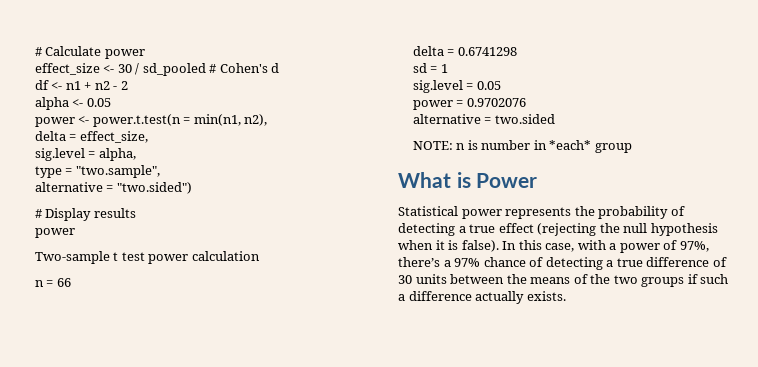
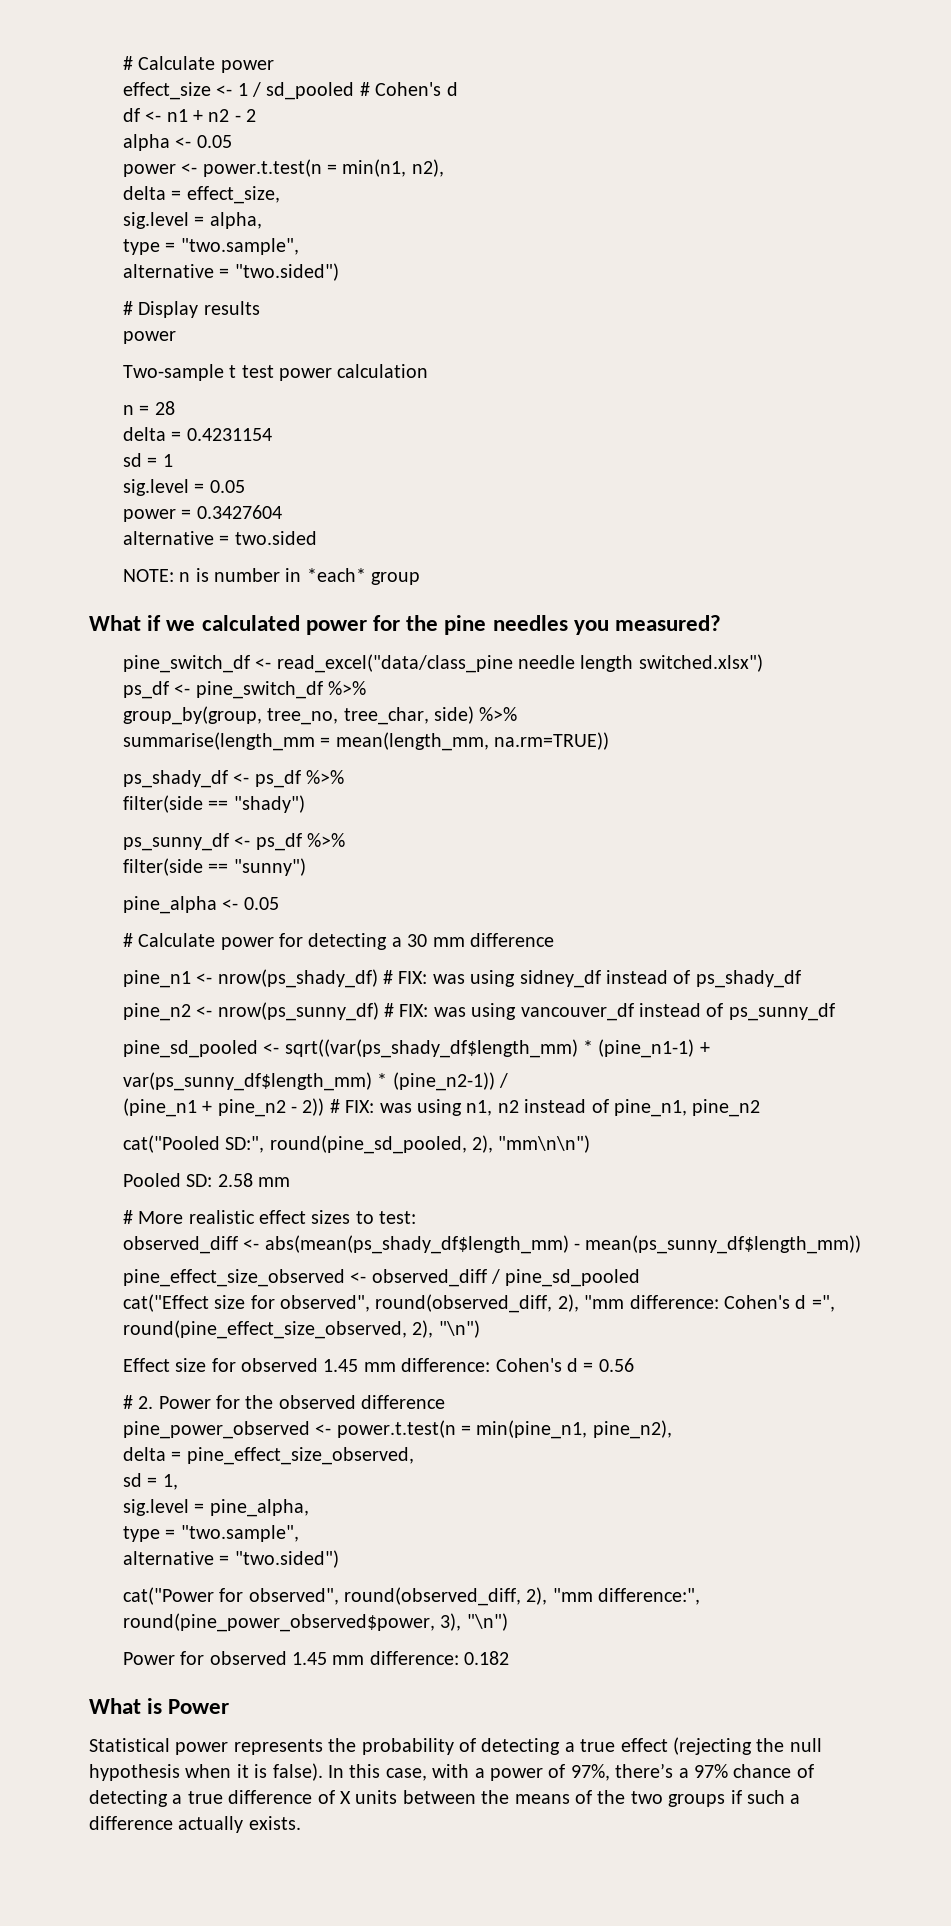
[117,64,132,73] 30 -> [237,83,248,96] 1
[56,278,71,287] [412,46,517,56] 66 // delta = 0.6741298 -> [154,401,175,415] [122,427,272,441] 28 // delta = 0.4231154
[466,98,526,107] 0.9702076 -> [196,505,282,519] 0.3427604
(632, 148) none -> [89,615,722,635] [122,654,763,673] [122,681,367,699] [122,706,518,725] [122,732,610,751] [122,770,345,788] [122,795,305,813] [122,833,346,851] [122,858,306,876] [122,896,279,914] [122,933,555,950] [122,969,801,988] [122,1002,835,1021] [122,1039,710,1058] [122,1072,509,1091] [122,1098,761,1117] [122,1135,591,1154] [122,1173,291,1187] [122,1210,417,1224] [122,1235,862,1254] [122,1269,641,1287] [122,1294,835,1313] [122,1320,480,1339] [122,1358,634,1372] [122,1395,446,1409] [122,1420,672,1439] [122,1447,414,1465] [122,1473,178,1490] [122,1499,309,1517] [122,1525,299,1542] [122,1550,339,1568] [122,1587,701,1606] [122,1613,508,1632] [122,1651,510,1665] // What if we calculated power for the pine needles you measured? // pine_switch_df <- read_excel("data/class_pine needle length switched.xlsx") // ps_df <- pine_switch_df %>% // group_by(group, tree_no, tree_char, side) %>% // summarise(length_mm = mean(length_mm, na.rm=TRUE)) // ps_shady_df <- ps_df %>% // filter(side == "shady") // ps_sunny_df <- ps_df %>% // filter(side == "sunny") // pine_alpha <- 0.05 // # Calculate power for detecting a 30 mm difference // pine_n1 <- nrow(ps_shady_df) # FIX: was using sidney_df instead of ps_shady_df // pine_n2 <- nrow(ps_sunny_df) # FIX: was using vancouver_df instead of ps_sunny_df // pine_sd_pooled <- sqrt((var(ps_shady_df$length_mm) * (pine_n1-1) + // var(ps_sunny_df$length_mm) * (pine_n2-1)) / // (pine_n1 + pine_n2 - 2)) # FIX: was using n1, n2 instead of pine_n1, pine_n2 // cat("Pooled SD:", round(pine_sd_pooled, 2), "mm\n\n") // Pooled SD: 2.58 mm // # More realistic effect sizes to test: // observed_diff <- abs(mean(ps_shady_df$length_mm) - mean(ps_sunny_df$length_mm)) // pine_effect_size_observed <- observed_diff / pine_sd_pooled // cat("Effect size for observed", round(observed_diff, 2), "mm difference: Cohen's d =", round(pine_effect_size_observed, 2), "\n") // Effect size for observed 1.45 mm difference: Cohen's d = 0.56 // # 2. Power for the observed difference // pine_power_observed <- power.t.test(n = min(pine_n1, pine_n2), // delta = pine_effect_size_observed, // sd = 1, // sig.level = pine_alpha, // type = "two.sample", // alternative = "two.sided") // cat("Power for observed", round(observed_diff, 2), "mm difference:", round(pine_power_observed$power, 3), "\n") // Power for observed 1.45 mm difference: 0.182
[398,275,412,284] 30 -> [340,1791,351,1804] X

